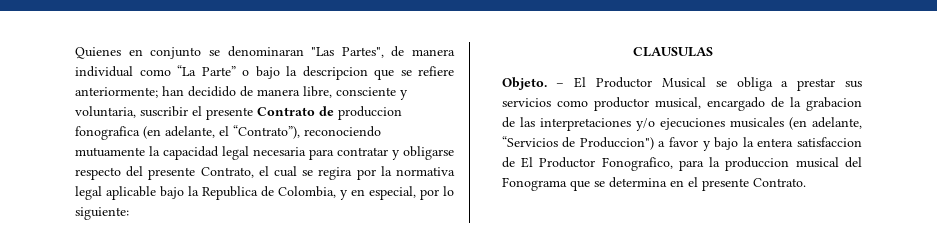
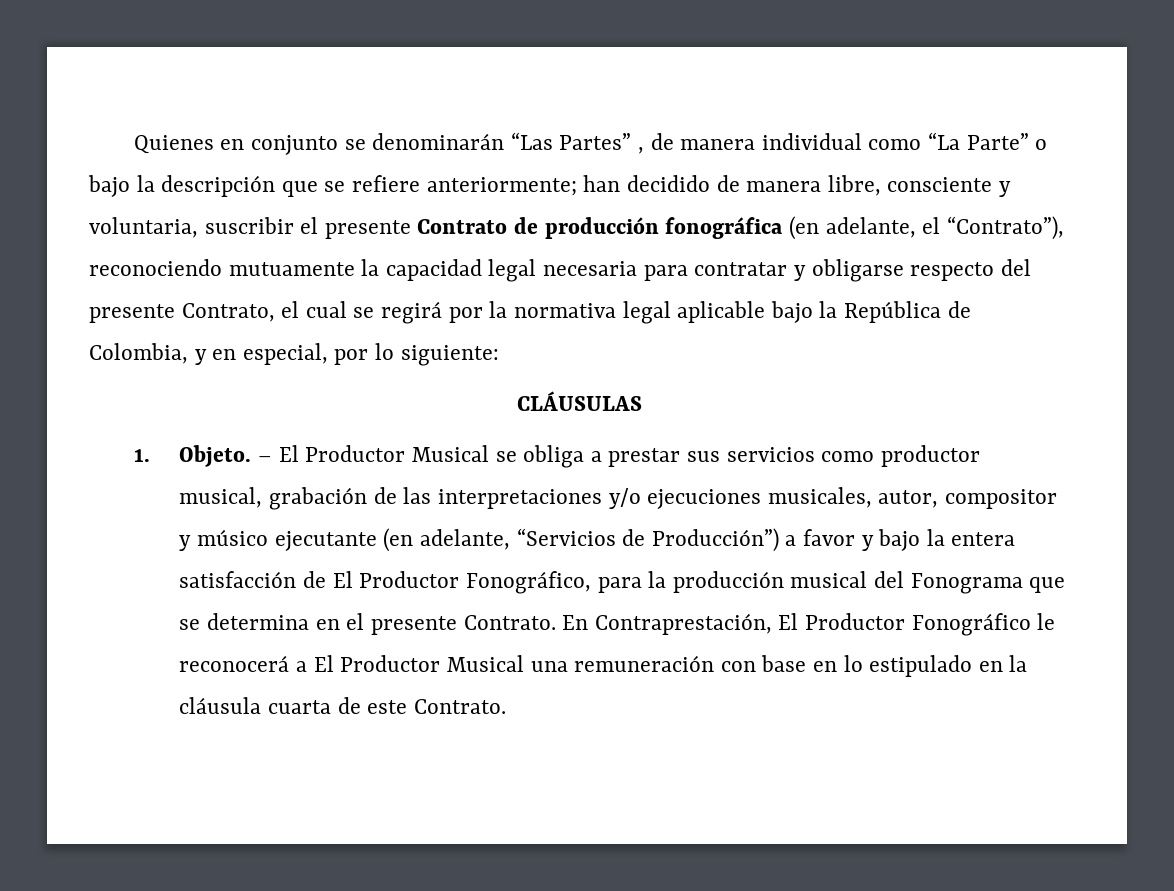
[227,46,384,58] denominaran "Las Partes", -> [372,132,644,154] denominarán “Las Partes” ,
[302,66,368,80] descripcion -> [161,175,276,197] descripción
[338,106,402,120] [75,126,140,140] produccion fonografica -> [544,217,784,239] producción fonográfica
[318,167,353,180] regira -> [381,301,443,324] regirá
[202,186,258,200] Republica -> [843,301,941,323] República
[632,47,713,57] CLAUSULAS // -> [516,391,642,411] [134,449,151,462] CLÁUSULAS // 1.
[706,97,862,111] encargado de la grabacion -> [269,487,368,510] grabación
[729,117,784,128] musicales -> [767,487,1058,509] [179,529,377,551] musicales, autor, compositor y músico ejecutante
[579,137,654,150] Produccion") -> [651,528,779,552] Producción”)
[797,137,862,147] satisfaccion -> [179,571,297,588] satisfacción
[601,157,673,171] Fonografico, -> [465,571,591,594] Fonográfico,
[725,157,790,171] produccion -> [672,571,784,593] producción
(806, 182) none -> [562,613,1056,636] [179,655,1028,677] [179,697,506,714] En Contraprestación, El Productor Fonográfico le reconocerá a El Productor Musical una remuneración con base en lo estipulado en la cláusula cuarta de este Contrato.

